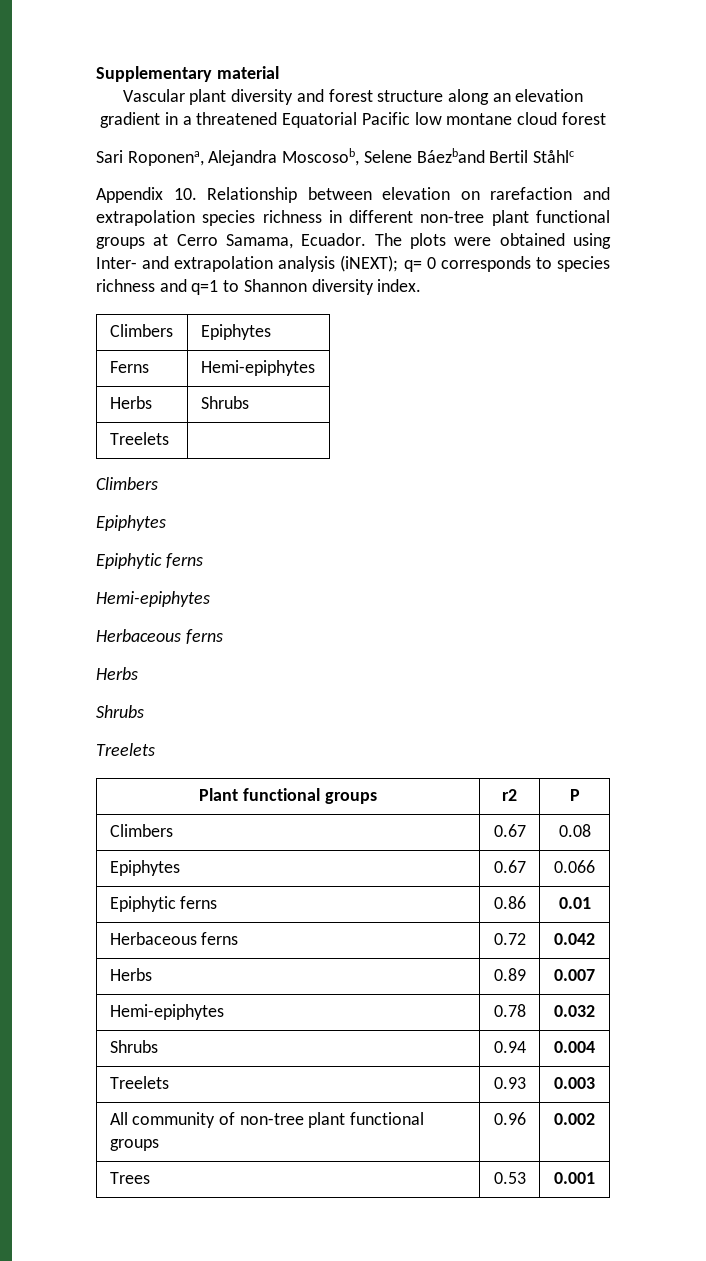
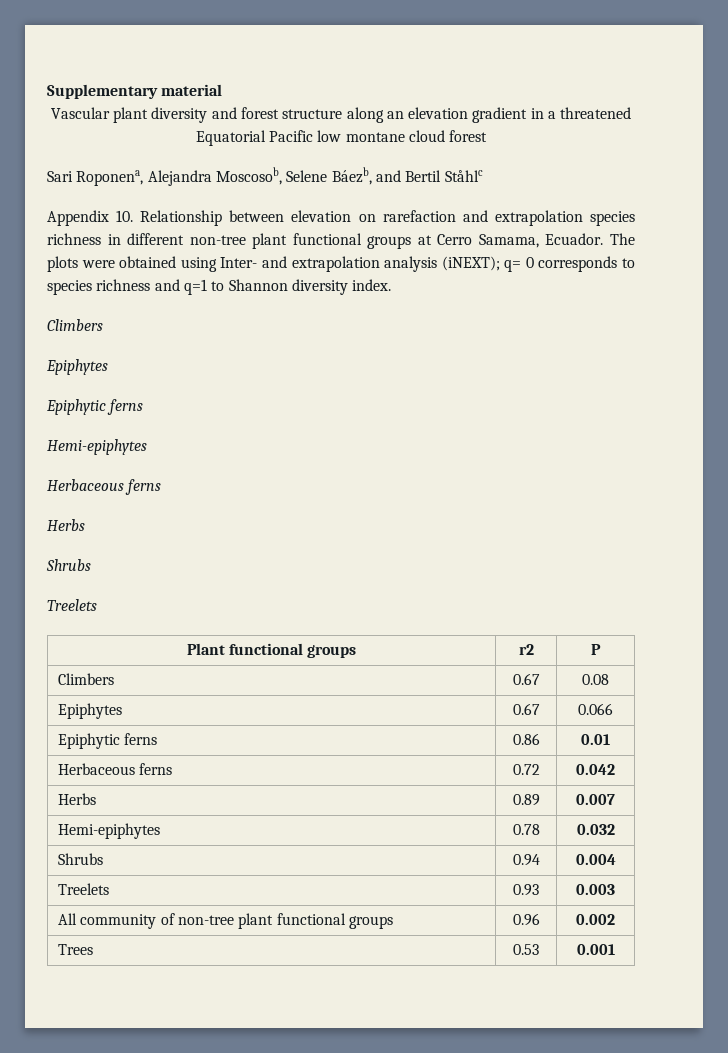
[416,148,485,163] Báezband -> [331,167,401,185] Báezb, and
[109,324,173,337] [200,324,271,340] [109,361,149,373] [200,360,315,376] [109,396,152,409] [200,396,249,409] [109,432,169,445] // Climbers | Epiphytes // Ferns | Hemi-epiphytes // Herbs | Shrubs // Treelets | -> (392, 285) none

